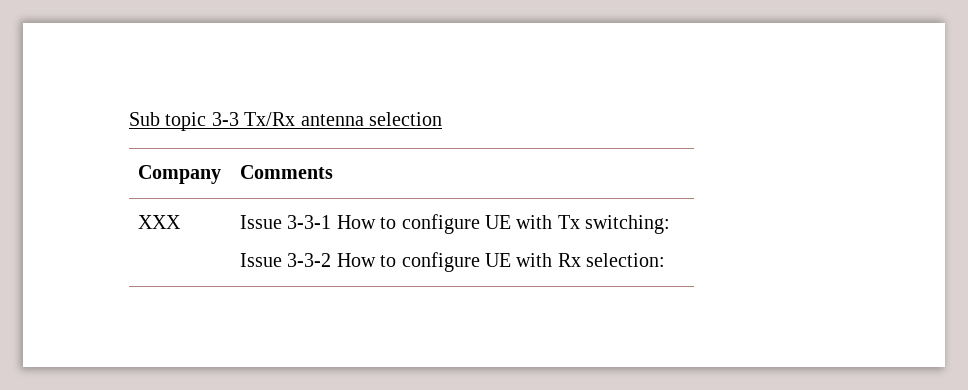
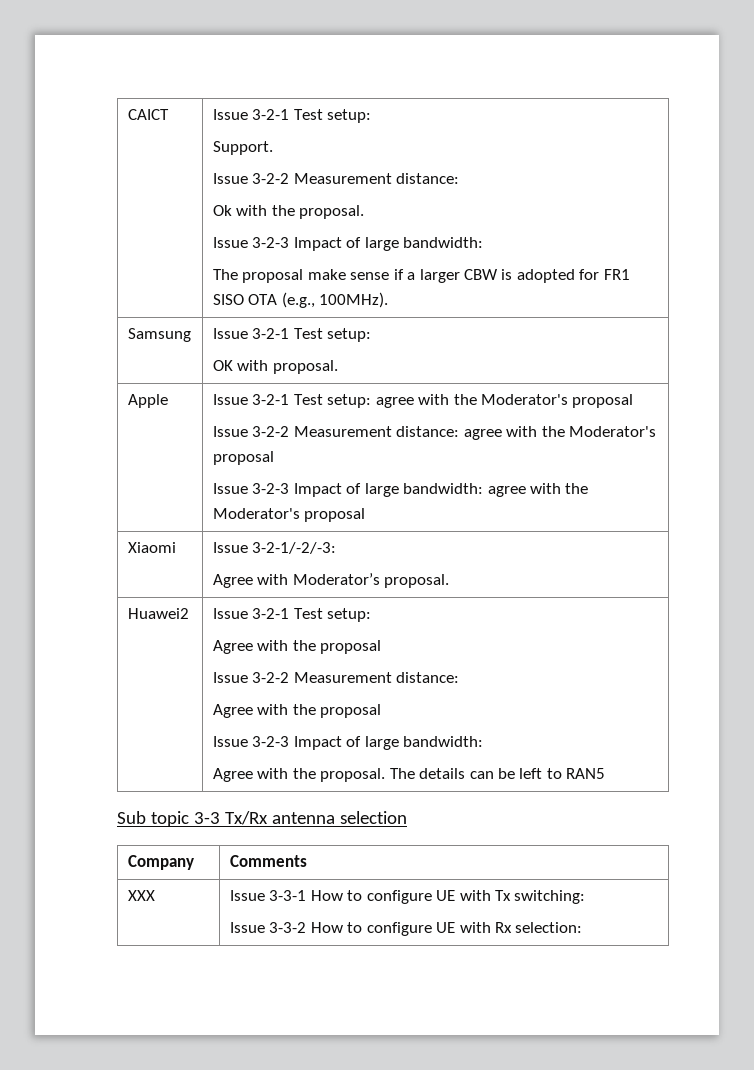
(129, 119) none -> [127,109,169,120] [212,109,372,123] [212,141,273,155] [212,173,460,184] [212,205,365,219] [212,237,484,251] [212,269,630,283] [212,292,389,308] [127,328,191,342] [212,328,372,342] [212,360,338,374] [127,394,168,408] [212,394,634,408] [212,426,656,440] [212,451,274,465] [212,483,589,497] [212,508,366,522] [127,542,176,553] [212,542,337,554] [212,573,450,588] [127,608,189,619] [212,608,372,622] [212,640,382,654] [212,672,460,683] [212,704,382,718] [212,736,484,750] [212,768,606,782] CAICT | Issue 3-2-1 Test setup: // Support. // Issue 3-2-2 Measurement distance: // Ok with the proposal. // Issue 3-2-3 Impact of large bandwidth: // The proposal make sense if a larger CBW is adopted for FR1 SISO OTA (e.g., 100MHz). // Samsung | Issue 3-2-1 Test setup: // OK with proposal. // Apple | Issue 3-2-1 Test setup: agree with the Moderator's proposal // Issue 3-2-2 Measurement distance: agree with the Moderator's proposal // Issue 3-2-3 Impact of large bandwidth: agree with the Moderator's proposal // Xiaomi | Issue 3-2-1/-2/-3: // Agree with Moderator’s proposal. // Huawei2 | Issue 3-2-1 Test setup: // Agree with the proposal // Issue 3-2-2 Measurement distance: // Agree with the proposal // Issue 3-2-3 Impact of large bandwidth: // Agree with the proposal. The details can be left to RAN5 //

